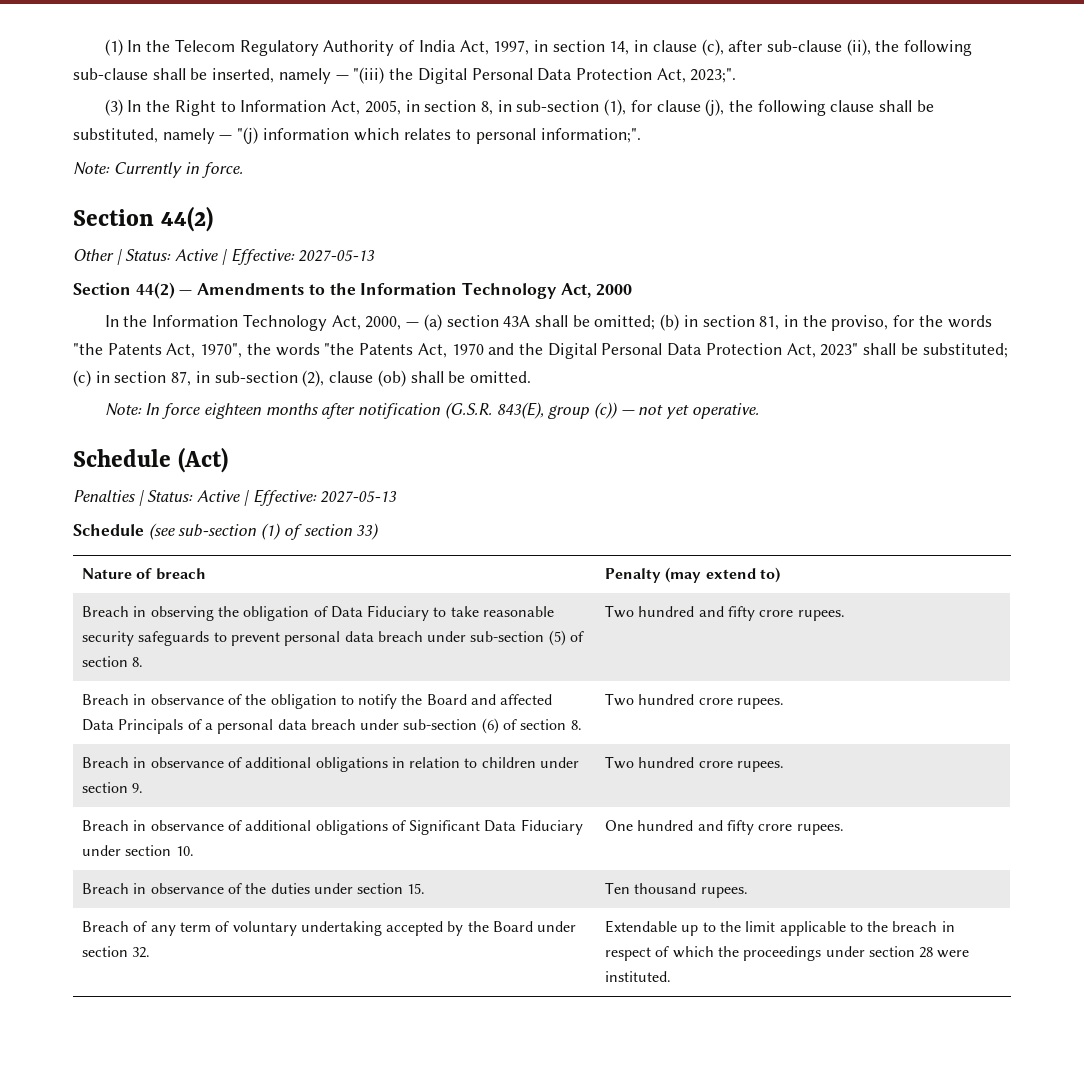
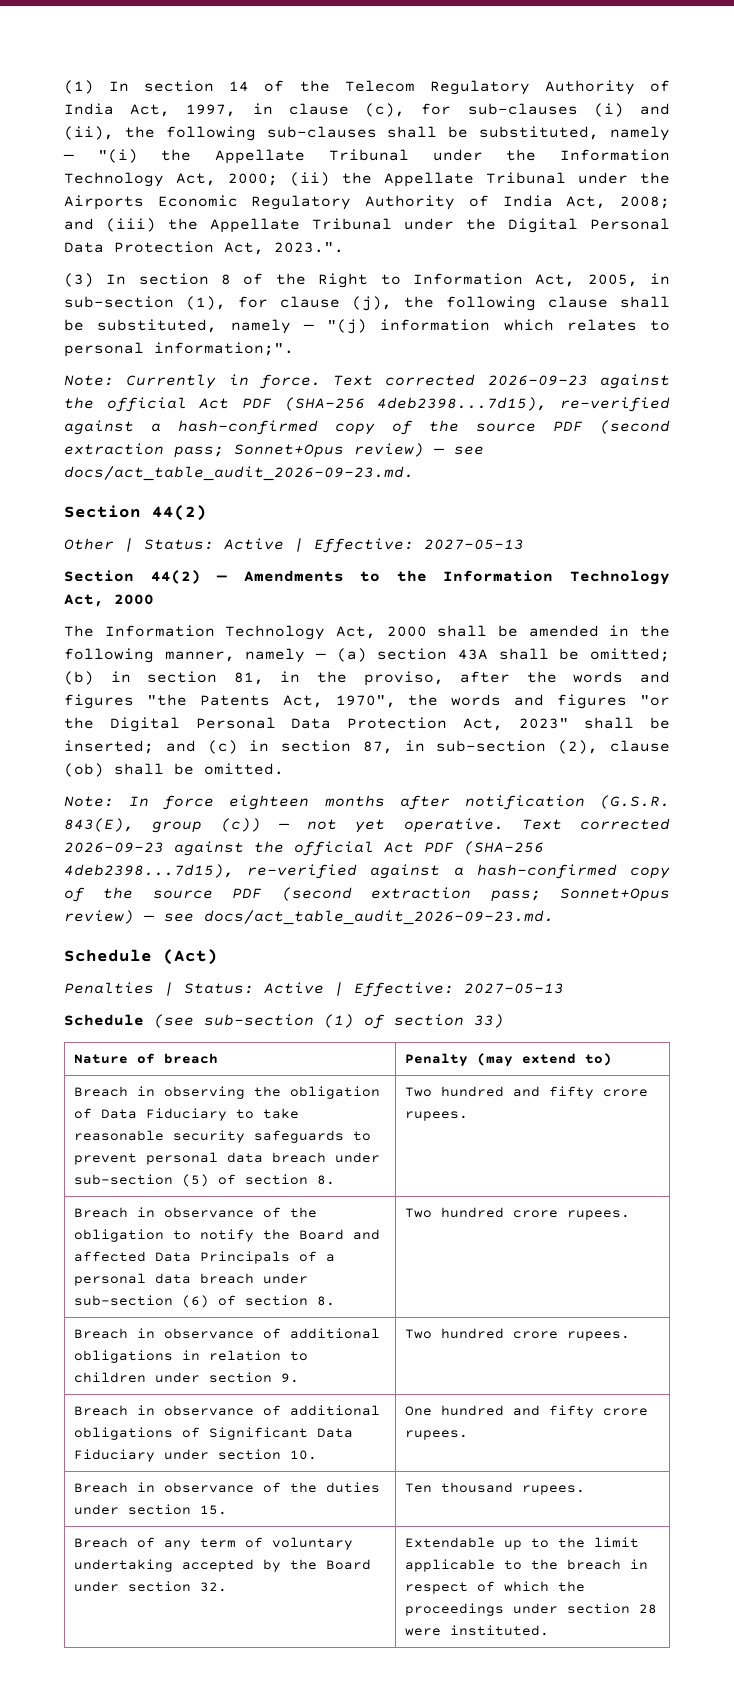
(142, 46) none -> [144,80,285,92] section 14 of
[552,39,843,56] section 14, in clause (c), after sub-clause -> [288,103,670,117] clause (c), for sub-clauses (i) and
[73,67,737,84] sub-clause shall be inserted, namely — "(iii) the Digital Personal Data Protection Act, 2023;". -> [266,126,670,141] [63,149,670,164] [64,172,670,187] [64,195,670,210] [64,218,670,233] [64,241,344,255] sub-clauses shall be substituted, namely — "(i) the Appellate Tribunal under the Information Technology Act, 2000; (ii) the Appellate Tribunal under the Airports Economic Regulatory Authority of India Act, 2008; and (iii) the Appellate Tribunal under the Digital Personal Data Protection Act, 2023.".
(142, 106) none -> [138,273,264,285] section 8 of
[424,100,512,115] section 8, in -> (671, 279) none
(244, 170) none -> [333,374,670,389] [64,397,670,412] [64,420,670,435] [64,443,484,458] [64,466,414,481] Text corrected 2026-09-23 against the official Act PDF (SHA-256 4deb2398...7d15), re-verified against a hash-confirmed copy of the source PDF (second extraction pass; Sonnet+Opus review) — see docs/act_table_audit_2026-09-23.md.
[104,314,402,331] In the Information Technology Act, 2000, -> [64,625,670,640] [64,648,306,663] The Information Technology Act, 2000 shall be amended in the following manner, namely
[893,315,992,328] for the words -> [460,671,671,683] [64,694,134,709] after the words and figures
[324,343,515,358] "the Patents Act, 1970 and -> [514,694,671,709] and figures "or
[922,343,1008,358] substituted; -> [64,740,196,754] inserted; and
(759, 411) none -> [521,818,670,830] [64,841,544,856] [64,864,670,879] [64,887,670,902] [64,910,554,925] Text corrected 2026-09-23 against the official Act PDF (SHA-256 4deb2398...7d15), re-verified against a hash-confirmed copy of the source PDF (second extraction pass; Sonnet+Opus review) — see docs/act_table_audit_2026-09-23.md.

